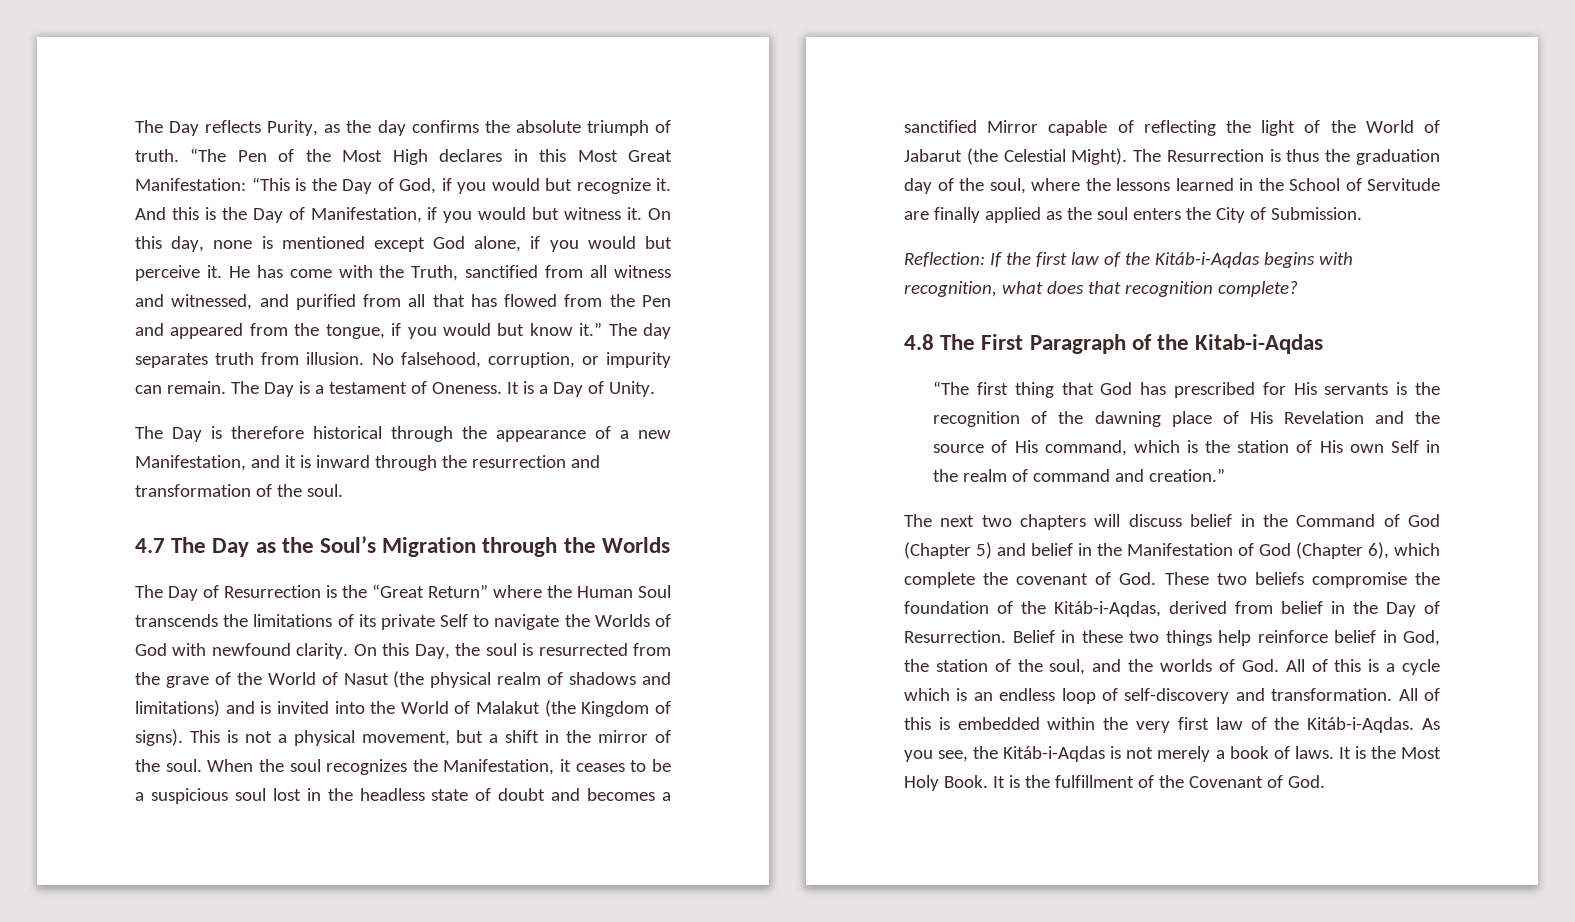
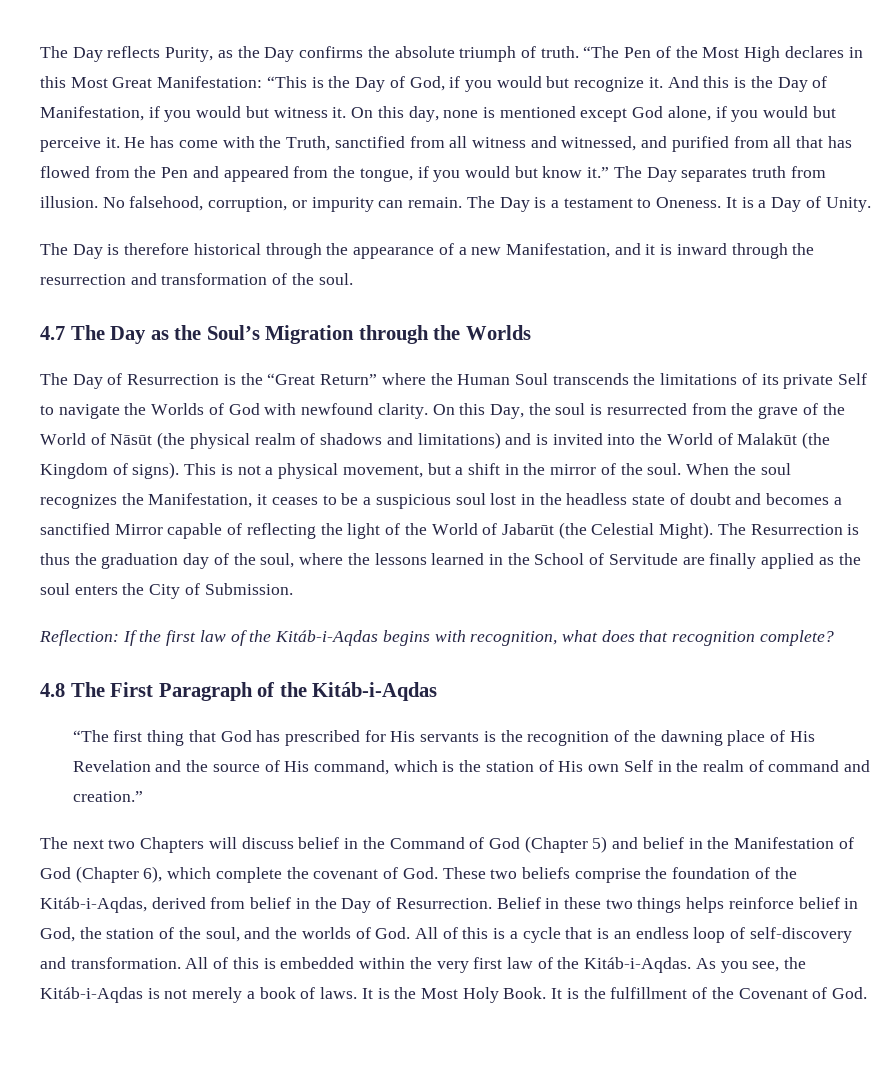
[377,120,406,136] day -> [264,47,295,62] Day
[643,323,672,339] day -> [646,167,677,182] Day
[410,381,427,394] of -> [637,198,652,208] to
[343,673,389,685] Nasut -> [110,434,153,445] Nāsūt
[476,701,541,714] Malakut -> [737,433,798,445] Malakūt
[904,149,962,162] Jabarut -> [501,523,554,535] Jabarūt
[1195,334,1324,354] Kitab-i-Aqdas -> [312,682,438,701] Kitáb-i-Aqdas
[1020,514,1087,530] chapters -> [140,837,205,853] Chapters
[1311,572,1407,588] compromise -> [574,868,641,883] comprise
[1218,630,1251,646] help -> [686,897,725,913] helps
[904,688,950,701] which -> [565,927,593,939] that

